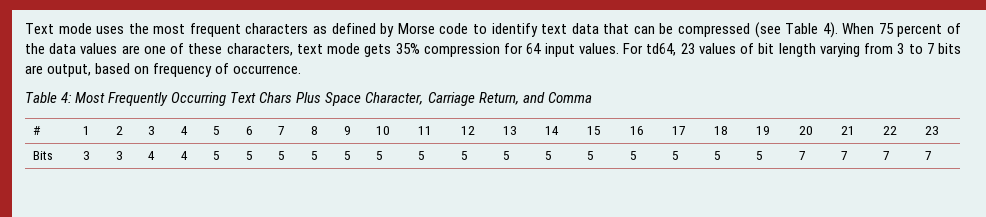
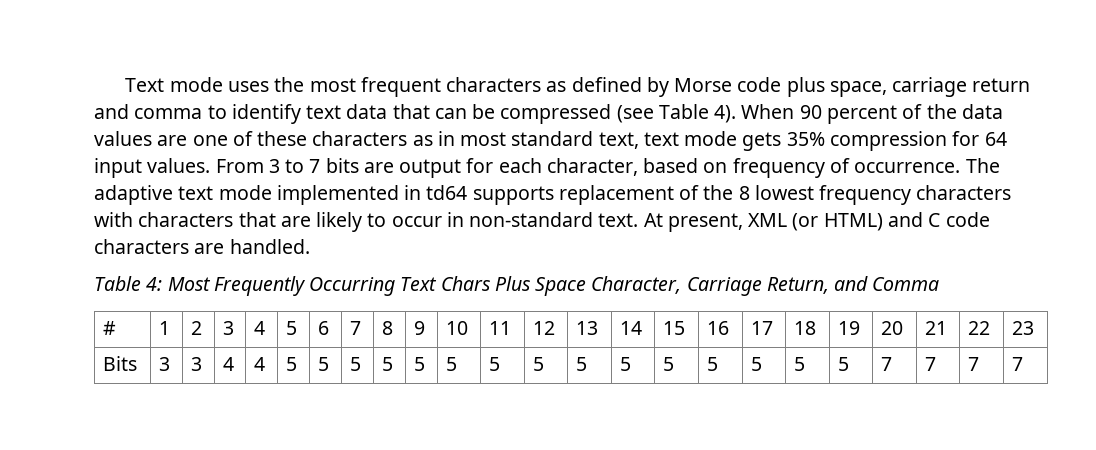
(469, 28) none -> [786,77,1031,97] [94,104,203,119] plus space, carriage return and comma
[878,23,894,34] 75 -> [799,105,822,119] 90
[226,43,293,56] characters, -> [312,131,639,149] characters as in most standard text,
[623,43,894,57] For td64, 23 values of bit length varying from -> [215,159,264,173] From
[47,64,92,77] output, -> [399,158,638,178] output for each character,
(302, 69) none -> [965,158,1000,173] [94,185,1012,205] [94,212,990,232] [94,239,310,254] The adaptive text mode implemented in td64 supports replacement of the 8 lowest frequency characters with characters that are likely to occur in non-standard text. At present, XML (or HTML) and C code characters are handled.

